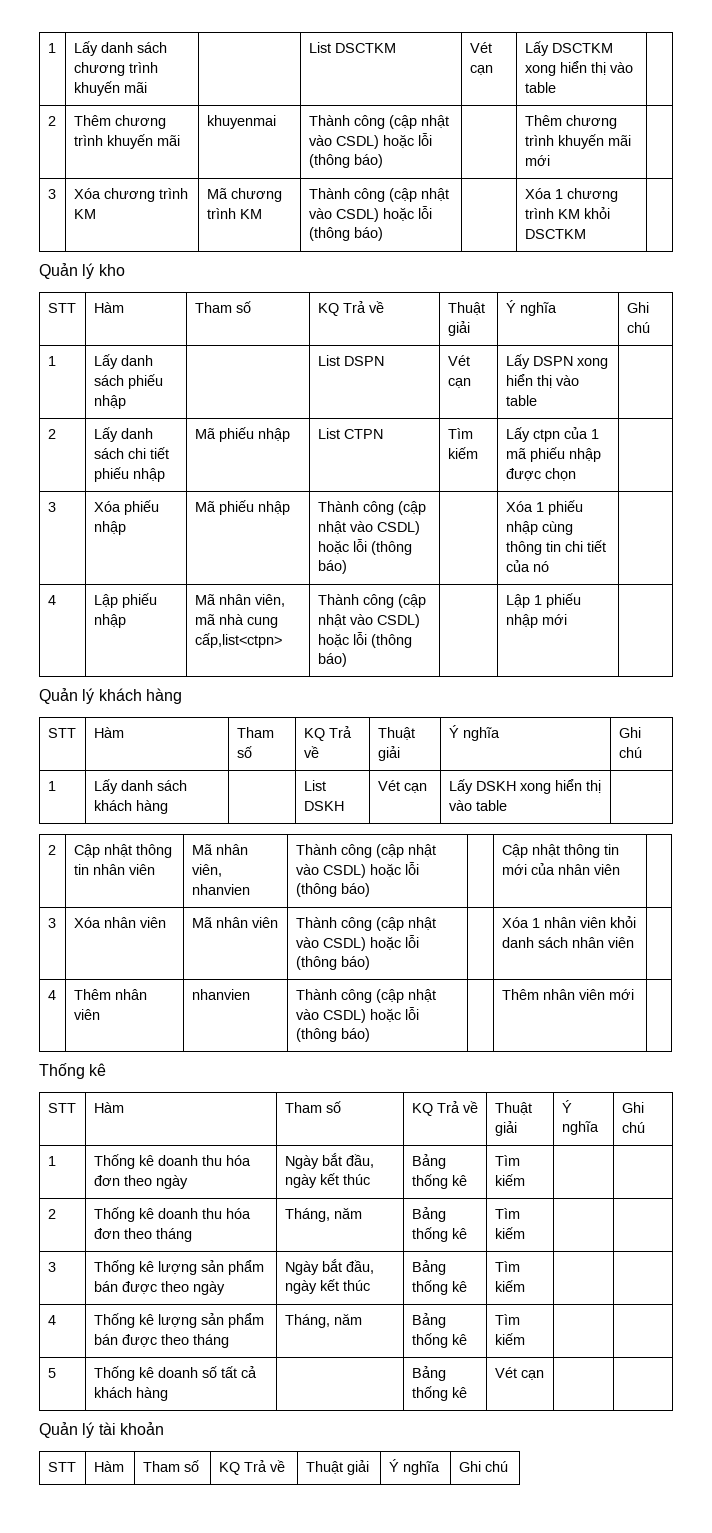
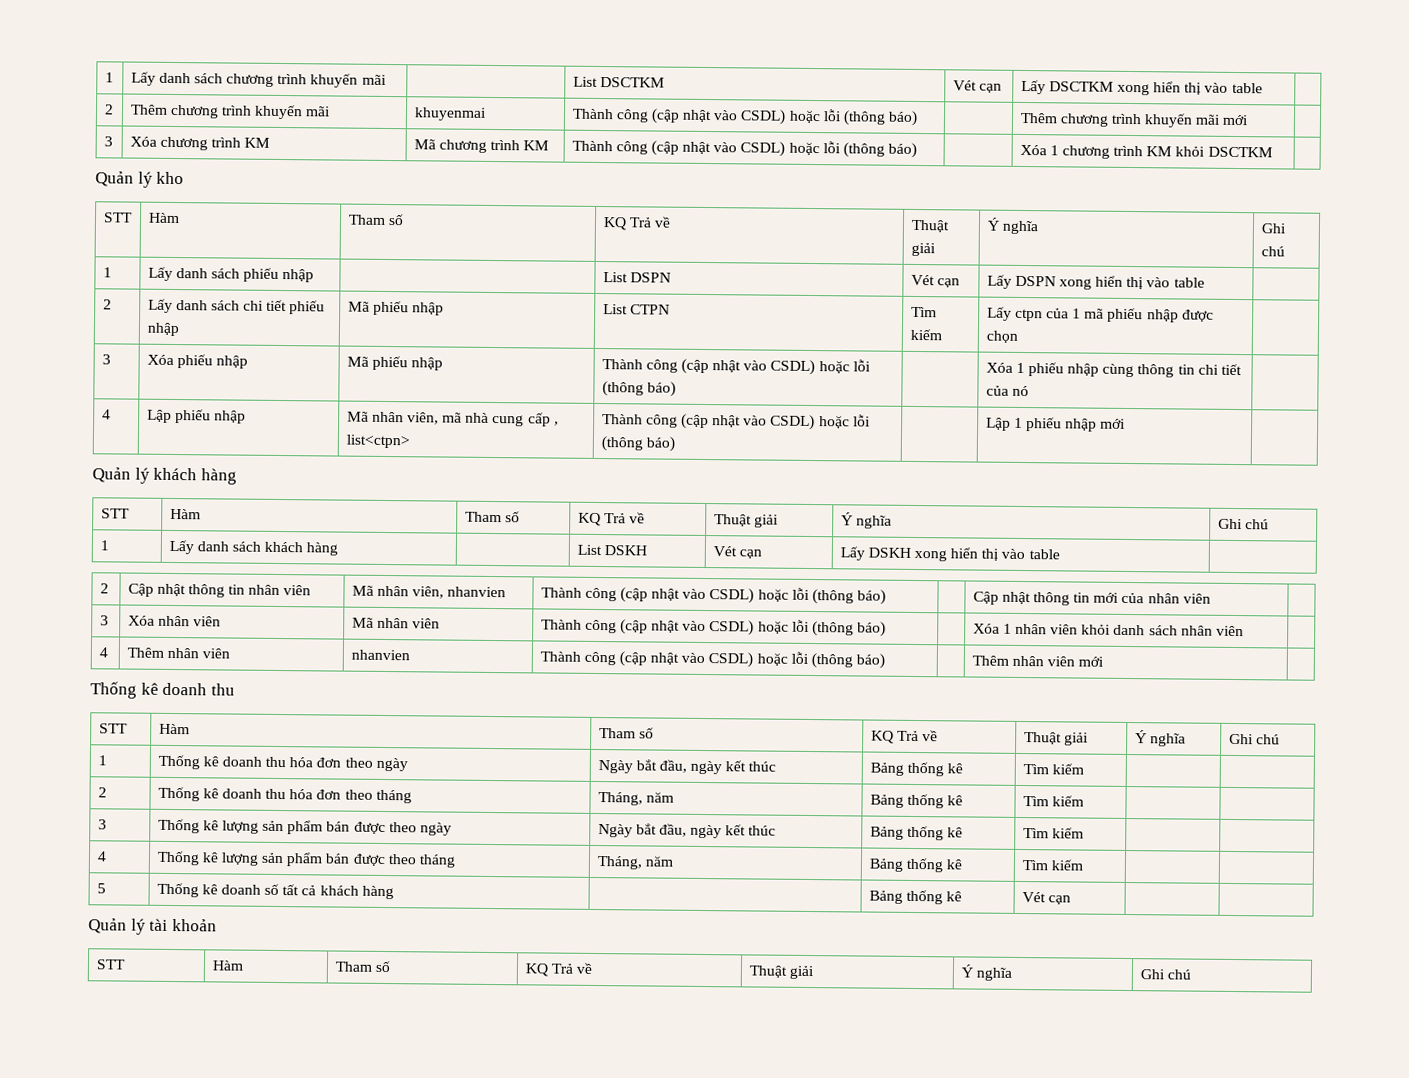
[194,633,282,648] cấp,list<ctpn> -> [527,412,559,427] [345,434,410,449] cấp , list<ctpn>
(107, 1069) none -> [162,682,235,696] doanh thu

